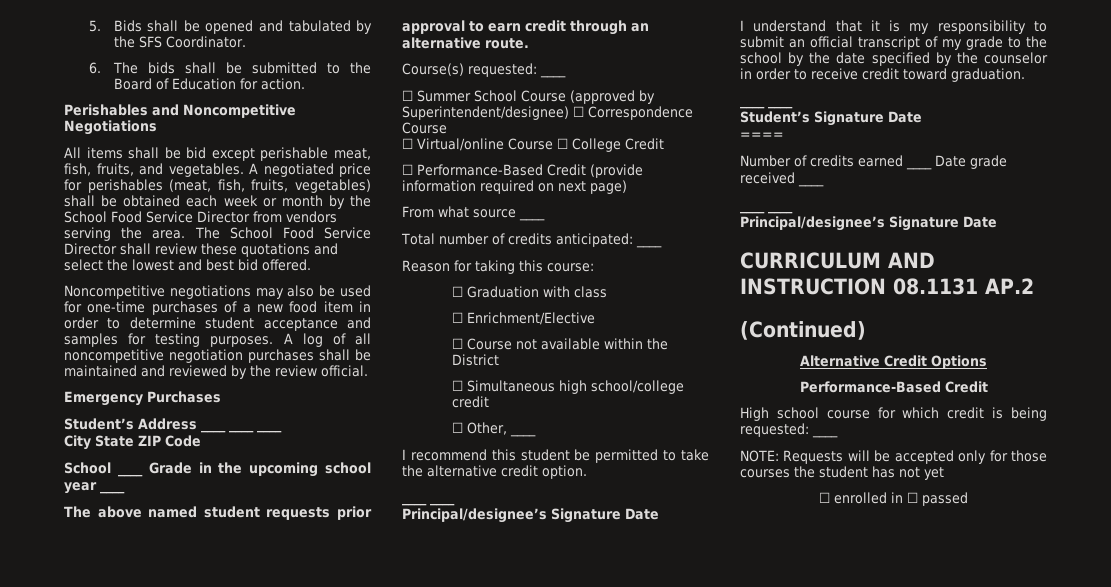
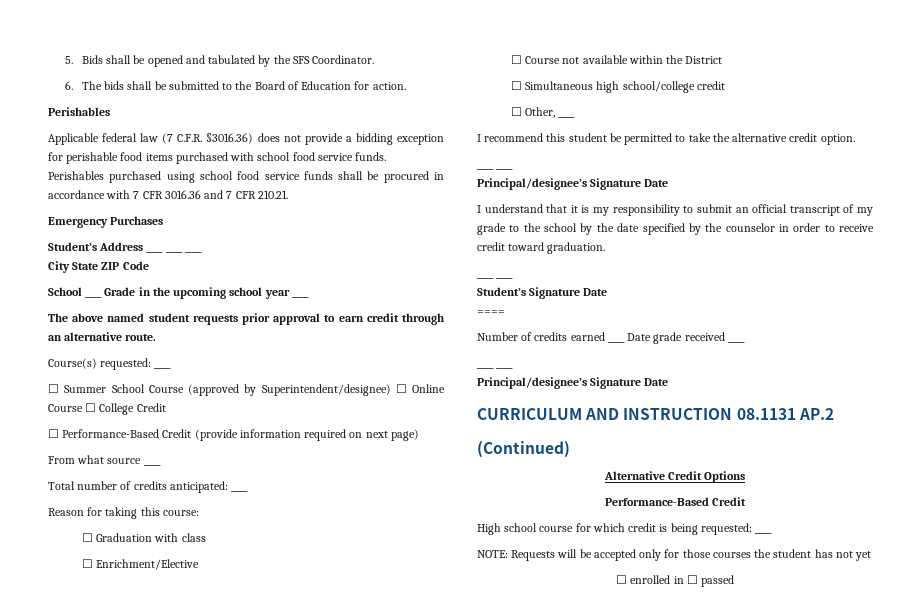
[152,104,296,118] [64,120,157,135] [64,147,371,161] [64,163,371,177] [64,179,371,193] [64,195,371,209] [64,211,337,223] [64,227,371,241] [64,243,338,257] [64,259,311,271] [64,285,372,299] [64,301,371,315] [64,317,371,331] [64,333,371,347] [64,349,371,363] [64,365,368,379] and Noncompetitive Negotiations // All items shall be bid except perishable meat, fish, fruits, and vegetables. A negotiated price for perishables (meat, fish, fruits, vegetables) shall be obtained each week or month by the School Food Service Director from vendors serving the area. The School Food Service Director shall review these quotations and select the lowest and best bid offered. // Noncompetitive negotiations may also be used for one-time purchases of a new food item in order to determine student acceptance and samples for testing purposes. A log of all noncompetitive negotiation purchases shall be maintained and reviewed by the review official. -> [48,133,444,145] [48,152,387,164] [48,171,445,183] [48,190,288,199] // Applicable federal law (7 C.F.R. §3016.36) does not provide a bidding exception for perishable food items purchased with school food service funds. Perishables purchased using school food service funds shall be procured in accordance with 7 CFR 3016.36 and 7 CFR 210.21.
[588,106,693,120] [402,122,447,134] [402,138,504,151] Correspondence Course // ☐ Virtual/online -> [412,384,445,393] Online

